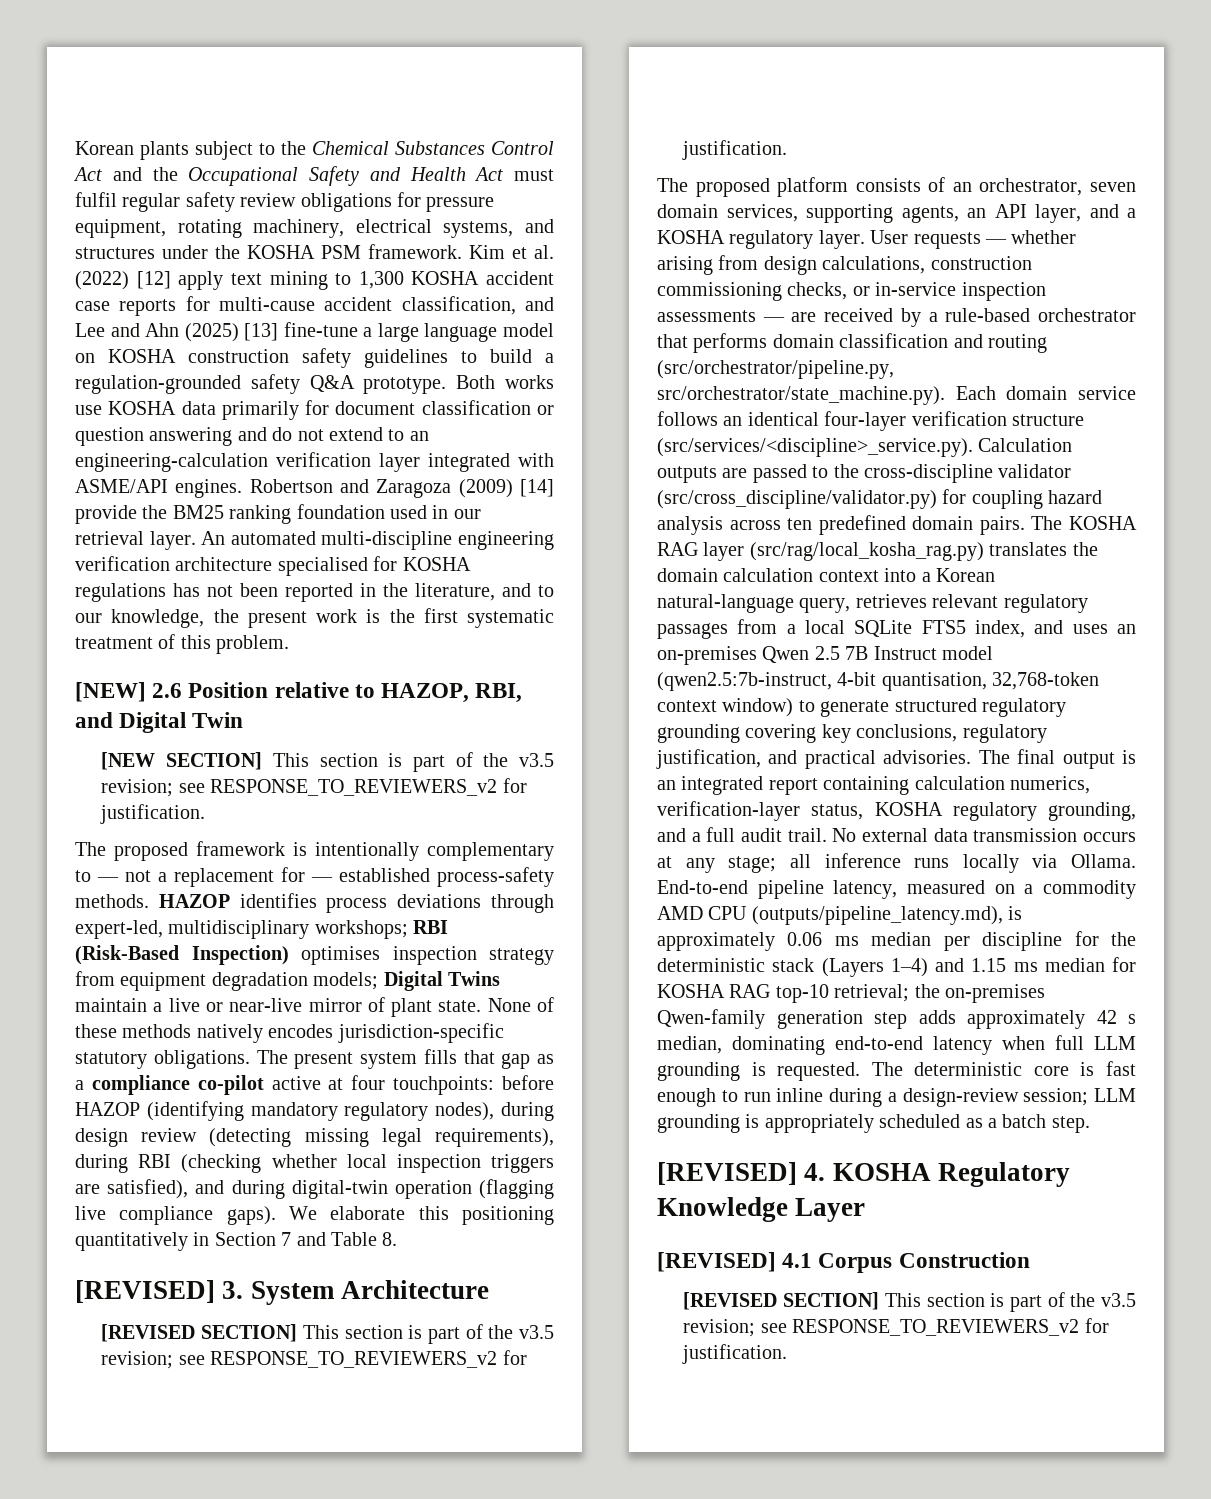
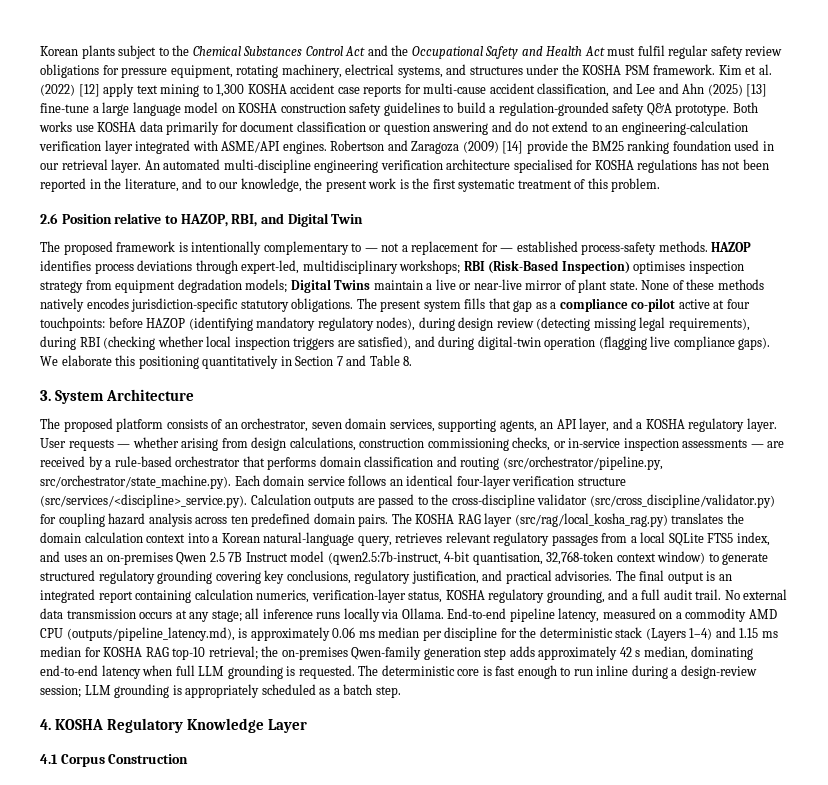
[75,682,146,702] [NEW] -> (661, 185) none
[101,752,554,772] [101,778,527,797] [100,804,206,824] // [NEW SECTION] This section is part of the v3.5 revision; see RESPONSE_TO_REVIEWERS_v2 for justification. -> (364, 219) none
[75,1280,215,1303] [REVISED] -> (413, 361) none
[101,1324,554,1344] [101,1350,527,1369] [682,140,788,160] // [REVISED SECTION] This section is part of the v3.5 revision; see RESPONSE_TO_REVIEWERS_v2 for justification. -> (194, 395) none
[657,1162,797,1185] [REVISED] -> (401, 692) none
[657,1252,776,1272] [REVISED] -> (307, 726) none
[683,1292,1136,1312] [683,1318,1109,1337] [682,1344,788,1364] // [REVISED SECTION] This section is part of the v3.5 revision; see RESPONSE_TO_REVIEWERS_v2 for justification. -> (189, 759) none

